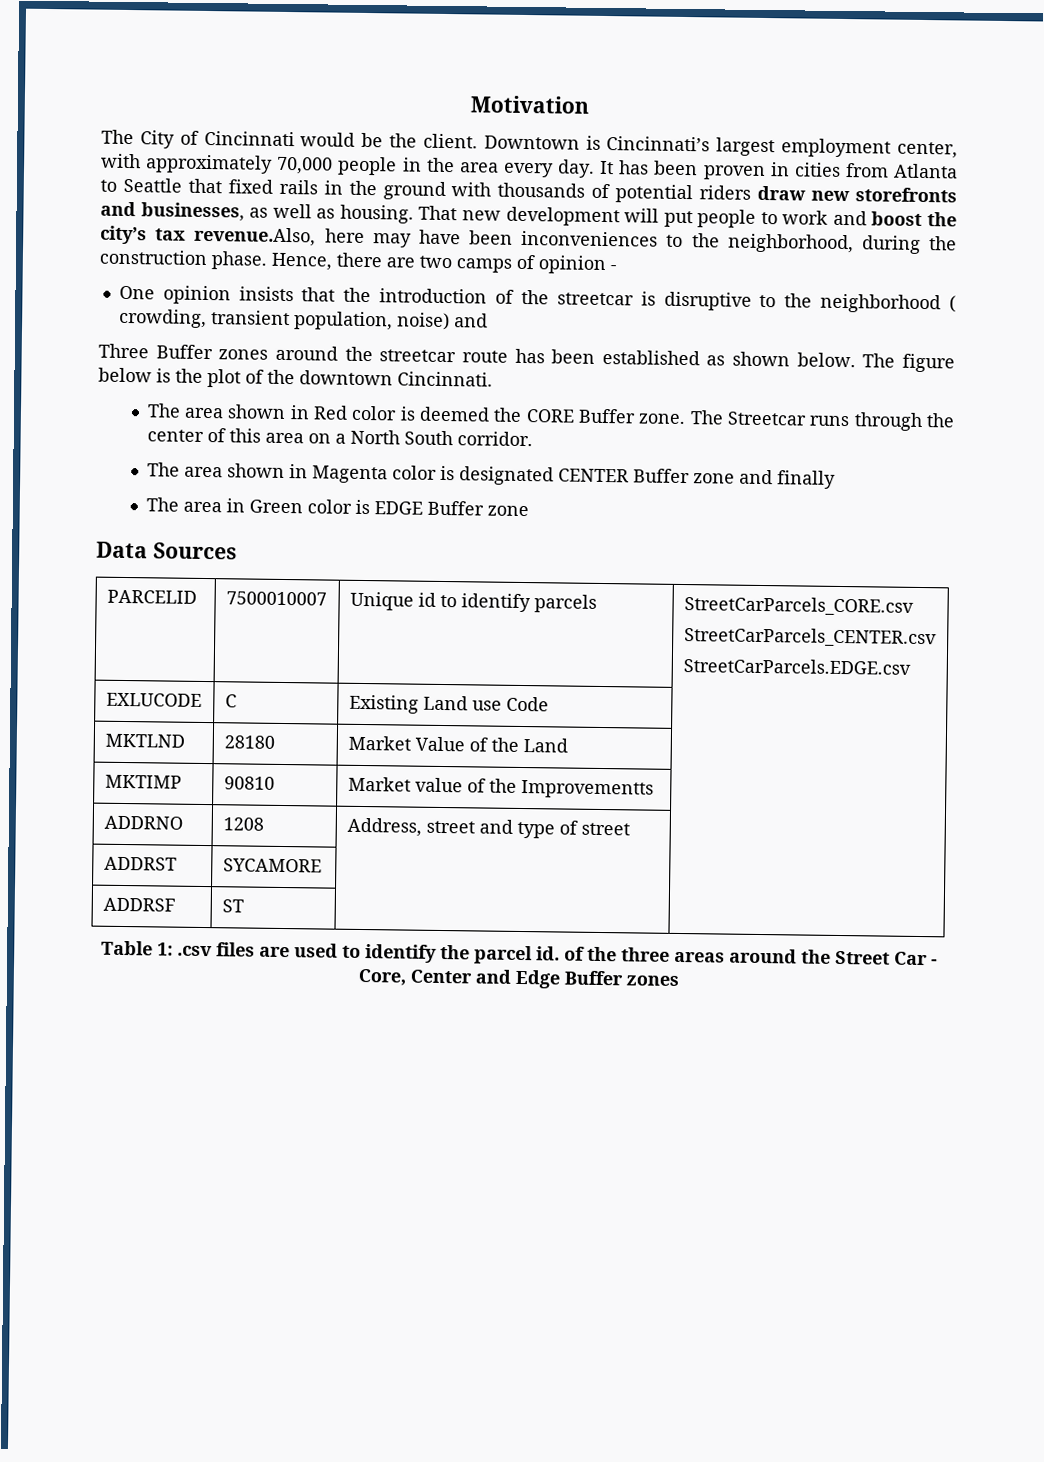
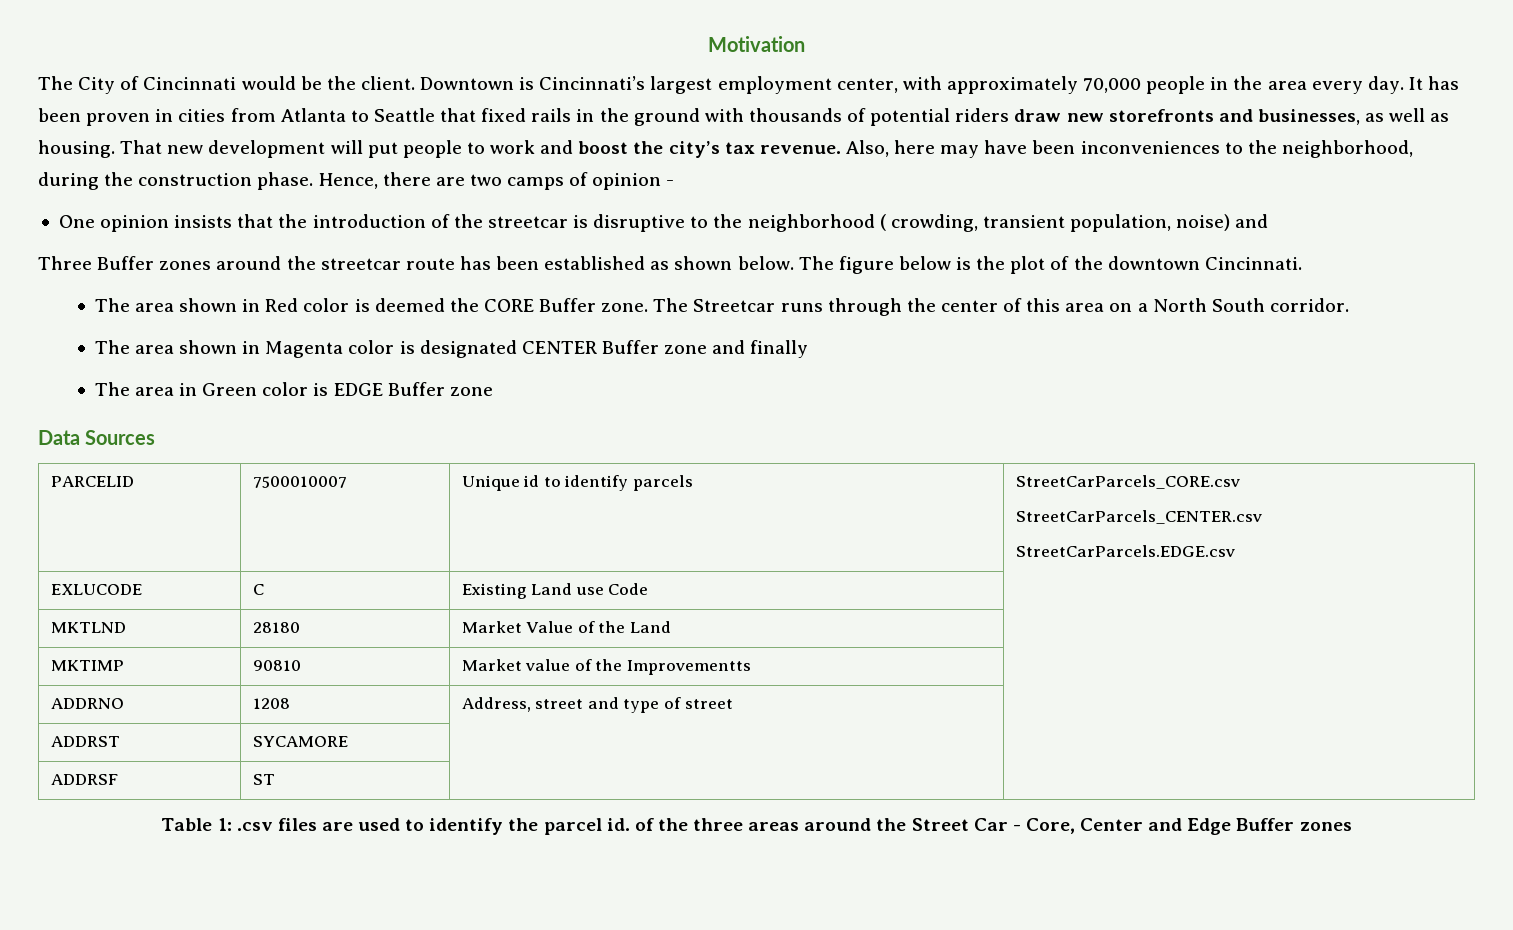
[194,226,317,247] revenue.Also, -> [759,140,889,157] revenue. Also,

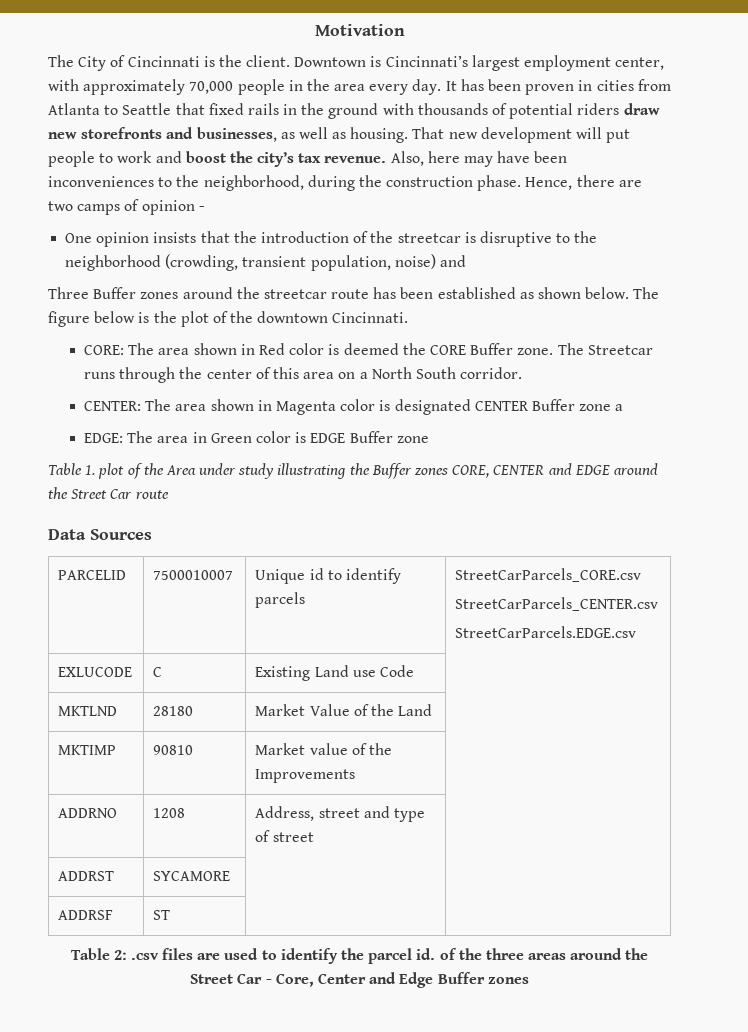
[241,76,322,90] would be -> [203,56,215,67] is
[879,214,978,232] ( crowding, -> [165,254,239,271] (crowding,
(1302, 263) none -> [84,345,125,355] CORE:
(1349, 305) none -> [84,401,142,411] CENTER:
[712,340,809,358] and finally // -> [615,404,624,411] [84,433,124,443] a // EDGE:
(493, 391) none -> [48,463,658,479] [48,487,169,499] // Table 1. plot of the Area under study illustrating the Buffer zones CORE, CENTER and EDGE around the Street Car route
[626,660,751,675] Improvementts -> [255,769,356,783] Improvements
[217,818,232,831] 1: -> [113,950,127,960] 2:

